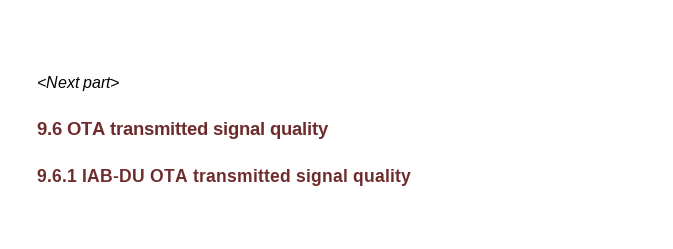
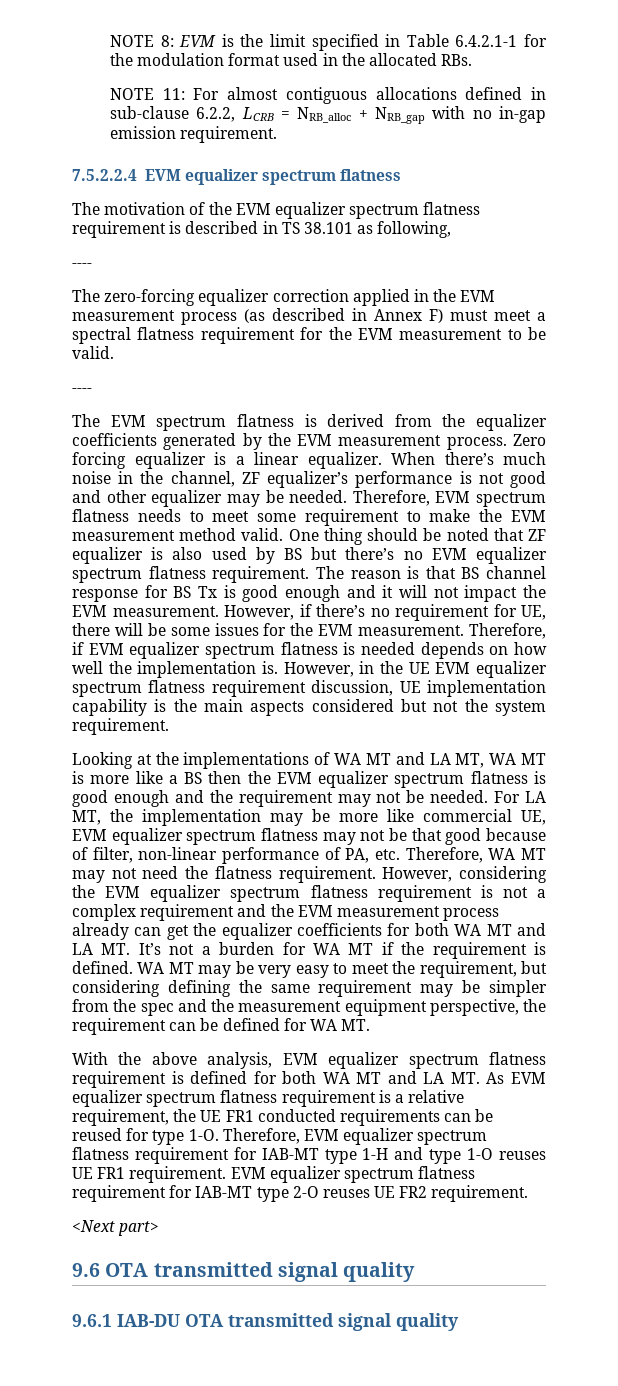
(37, 82) none -> [109,34,547,51] [109,53,473,66] [109,87,546,104] [109,106,547,124] [109,126,278,143] [72,169,402,185] [72,202,481,219] [72,221,452,238] [72,263,92,268] [72,289,496,306] [72,308,546,325] [72,327,546,344] [72,346,114,359] [72,388,92,393] [72,414,547,431] [72,433,546,450] [72,452,546,469] [72,471,546,488] [72,490,546,507] [72,509,546,526] [72,528,546,545] [72,547,547,564] [72,566,546,583] [72,585,546,602] [72,604,546,621] [72,623,546,639] [72,642,547,659] [72,661,547,678] [72,680,546,697] [72,699,546,716] [72,718,169,735] [72,752,546,769] [72,771,546,788] [72,790,546,807] [72,809,546,826] [72,828,546,845] [72,847,546,864] [72,866,547,883] [72,885,546,902] [72,904,500,921] [72,923,546,940] [72,942,546,959] [72,961,547,978] [72,980,547,997] [72,999,546,1016] [72,1018,371,1035] [72,1052,546,1069] [72,1071,546,1088] [72,1090,465,1107] [72,1109,494,1126] [72,1128,488,1145] [72,1147,547,1164] [72,1166,476,1183] [72,1185,529,1202] NOTE 8: EVM is the limit specified in Table 6.4.2.1-1 for the modulation format used in the allocated RBs. // NOTE 11: For almost contiguous allocations defined in sub-clause 6.2.2, LCRB = NRB_alloc + NRB_gap with no in-gap emission requirement. // 7.5.2.2.4 EVM equalizer spectrum flatness // The motivation of the EVM equalizer spectrum flatness requirement is described in TS 38.101 as following, // ---- // The zero-forcing equalizer correction applied in the EVM measurement process (as described in Annex F) must meet a spectral flatness requirement for the EVM measurement to be valid. // ---- // The EVM spectrum flatness is derived from the equalizer coefficients generated by the EVM measurement process. Zero forcing equalizer is a linear equalizer. When there’s much noise in the channel, ZF equalizer’s performance is not good and other equalizer may be needed. Therefore, EVM spectrum flatness needs to meet some requirement to make the EVM measurement method valid. One thing should be noted that ZF equalizer is also used by BS but there’s no EVM equalizer spectrum flatness requirement. The reason is that BS channel response for BS Tx is good enough and it will not impact the EVM measurement. However, if there’s no requirement for UE, there will be some issues for the EVM measurement. Therefore, if EVM equalizer spectrum flatness is needed depends on how well the implementation is. However, in the UE EVM equalizer spectrum flatness requirement discussion, UE implementation capability is the main aspects considered but not the system requirement. // Looking at the implementations of WA MT and LA MT, WA MT is more like a BS then the EVM equalizer spectrum flatness is good enough and the requirement may not be needed. For LA MT, the implementation may be more like commercial UE, EVM equalizer spectrum flatness may not be that good because of filter, non-linear performance of PA, etc. Therefore, WA MT may not need the flatness requirement. However, considering the EVM equalizer spectrum flatness requirement is not a complex requirement and the EVM measurement process already can get the equalizer coefficients for both WA MT and LA MT. It’s not a burden for WA MT if the requirement is defined. WA MT may be very easy to meet the requirement, but considering defining the same requirement may be simpler from the spec and the measurement equipment perspective, the requirement can be defined for WA MT. // With the above analysis, EVM equalizer spectrum flatness requirement is defined for both WA MT and LA MT. As EVM equalizer spectrum flatness requirement is a relative requirement, the UE FR1 conducted requirements can be reused for type 1-O. Therefore, EVM equalizer spectrum flatness requirement for IAB-MT type 1-H and type 1-O reuses UE FR1 requirement. EVM equalizer spectrum flatness requirement for IAB-MT type 2-O reuses UE FR2 requirement. //

